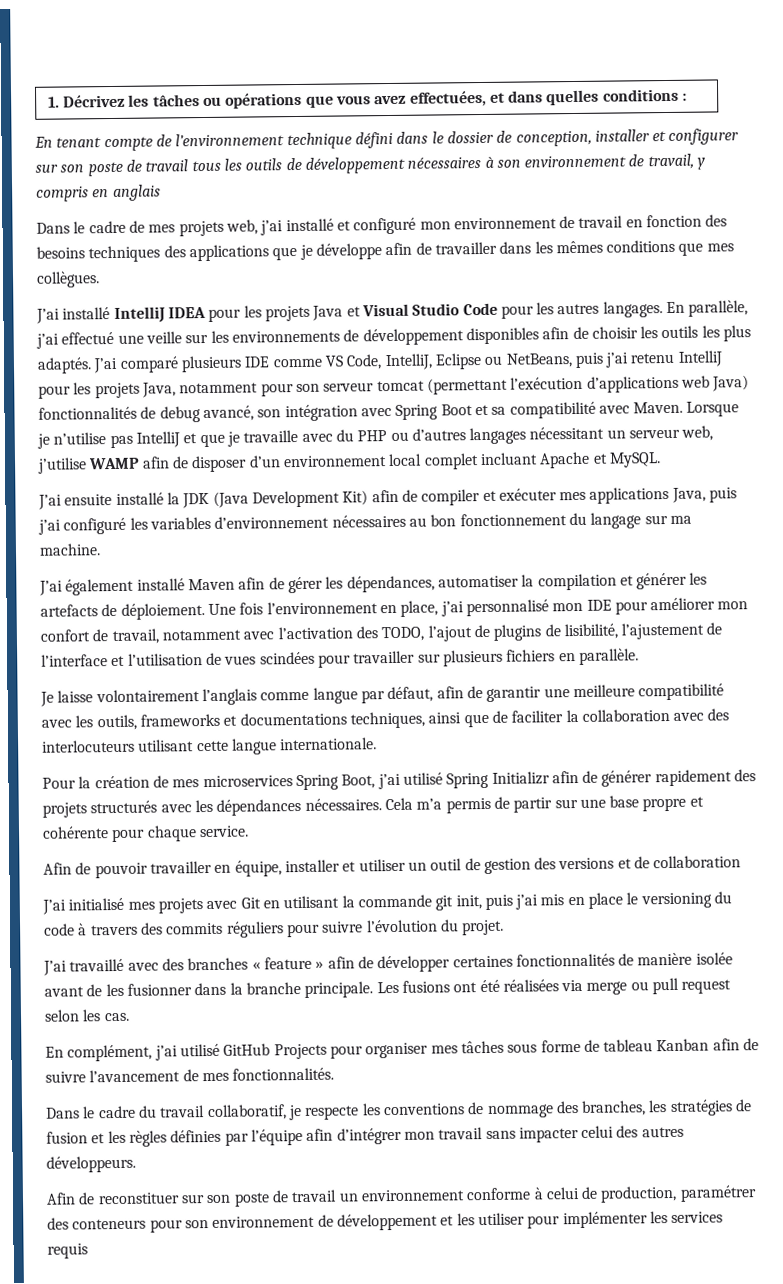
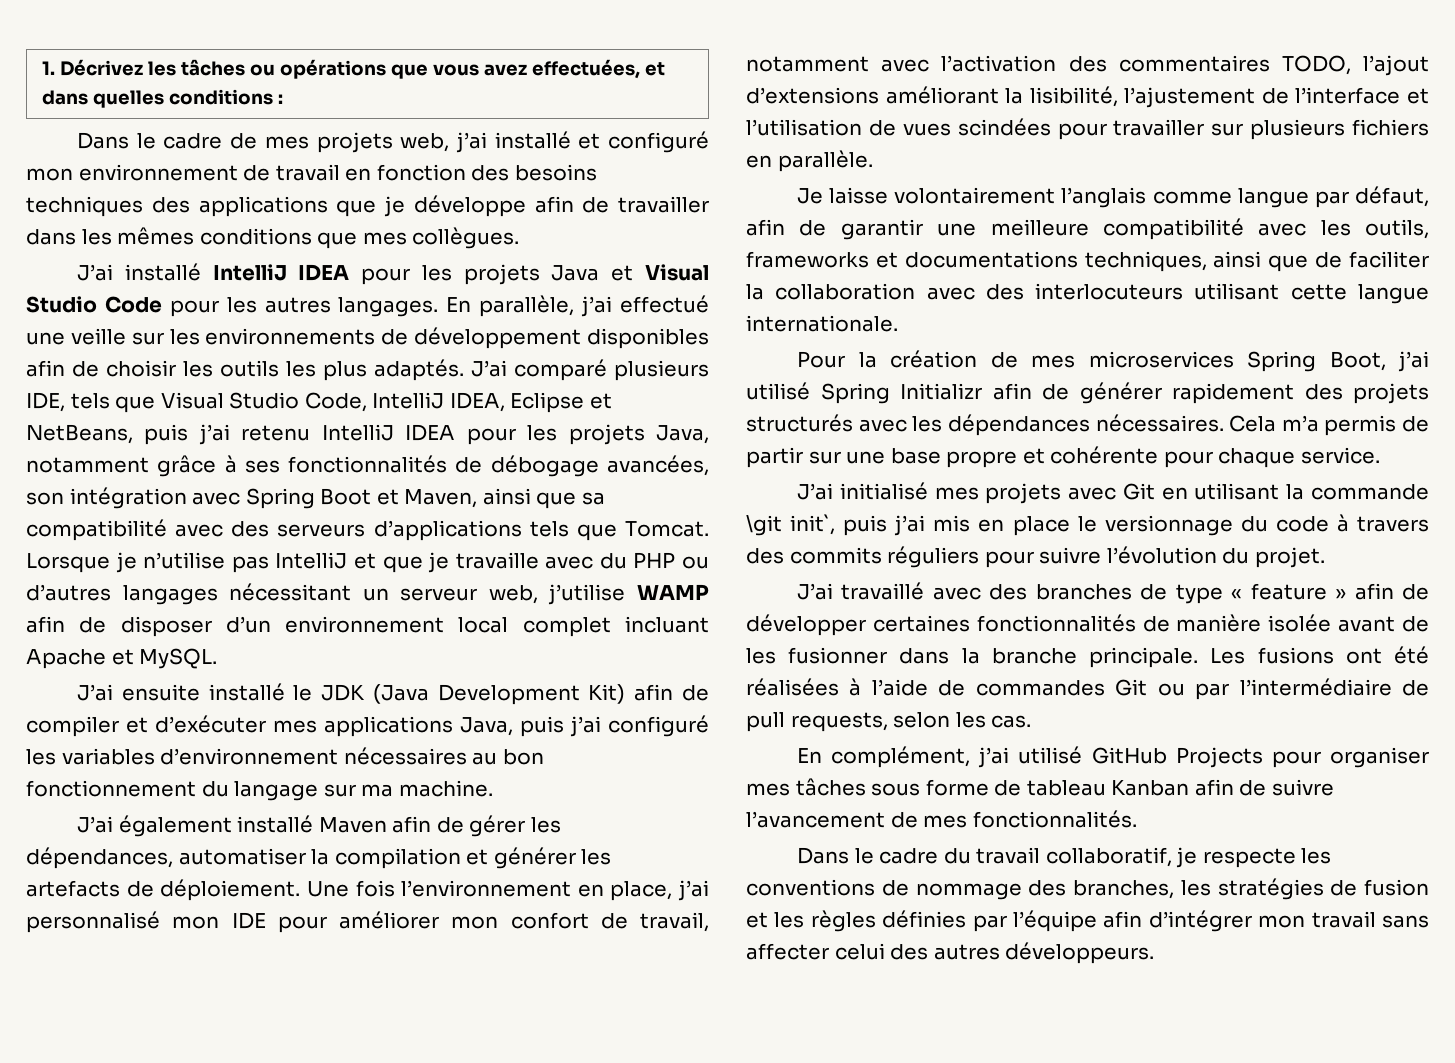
[34,128,740,152] [35,153,706,177] [36,184,161,202] // En tenant compte de l’environnement technique défini dans le dossier de conception, installer et configurer sur son poste de travail tous les outils de développement nécessaires à son environnement de travail, y compris en anglais -> (283, 99) none
[244,353,504,371] IDE comme VS Code, IntelliJ, Eclipse ou -> [26,392,612,413] IDE, tels que Visual Studio Code, IntelliJ IDEA, Eclipse et
(723, 358) none -> [405,424,456,441] IDEA
[260,375,750,397] [38,405,254,423] pour son serveur tomcat (permettant l’exécution d’applications web Java) fonctionnalités de debug avancé, -> [157,455,709,477] grâce à ses fonctionnalités de débogage avancées,
[491,401,684,419] sa compatibilité avec Maven. -> [404,488,605,509] [26,519,709,541] Maven, ainsi que sa compatibilité avec des serveurs d’applications tels que Tomcat.
[166,492,180,505] la -> [293,685,313,701] le
[498,488,557,501] exécuter -> [155,715,266,733] d’exécuter
(378, 632) none -> [1118,55,1270,72] commentaires
[473,624,561,641] de plugins de -> [746,86,1024,104] d’extensions améliorant la
[43,855,742,879] // Afin de pouvoir travailler en équipe, installer et utiliser un outil de gestion des versions et de collaboration -> (1380, 455) none
[435,895,482,911] git init, -> [746,514,836,536] \git init`,
[640,892,712,909] versioning -> [1104,515,1233,536] versionnage
(249, 964) none -> [1140,584,1223,604] de type
[561,977,732,995] via merge ou pull request -> [849,678,1429,700] [746,712,888,732] à l’aide de commandes Git ou par l’intermédiaire de pull requests,
[518,1127,579,1143] impacter -> [746,943,829,960] affecter
[46,1185,757,1207] [47,1211,724,1233] [47,1243,88,1259] // Afin de reconstituer sur son poste de travail un environnement conforme à celui de production, paramétrer des conteneurs pour son environnement de développement et les utiliser pour implémenter les services requis -> (1155, 953) none

